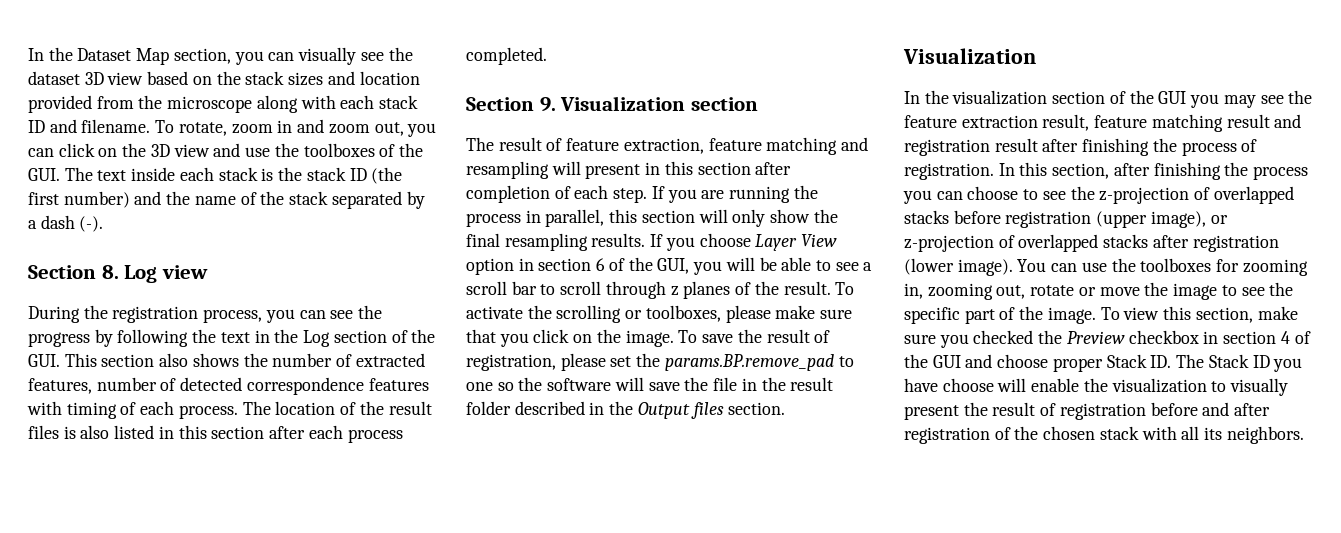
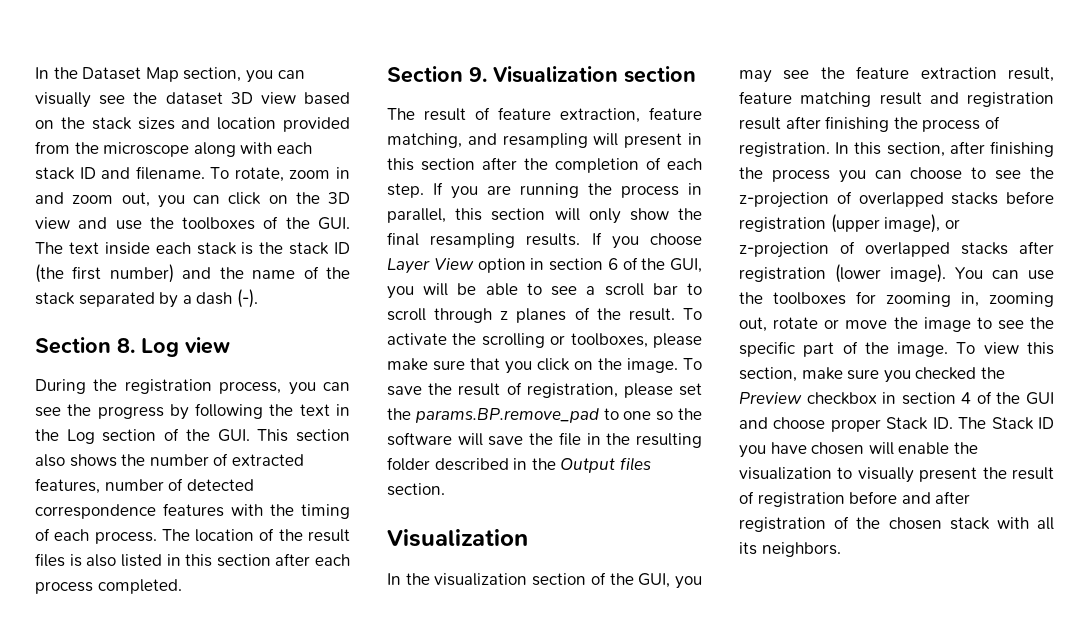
(62, 408) none -> [270,504,294,516] the
[766,137,838,155] matching -> [387,133,462,148] matching,
(792, 168) none -> [524,158,548,170] the
[790,377,834,391] result -> [636,433,702,448] resulting
[1158,91,1187,104] GUI -> [638,573,671,588] GUI,
[942,378,994,392] choose -> [811,442,865,455] chosen

